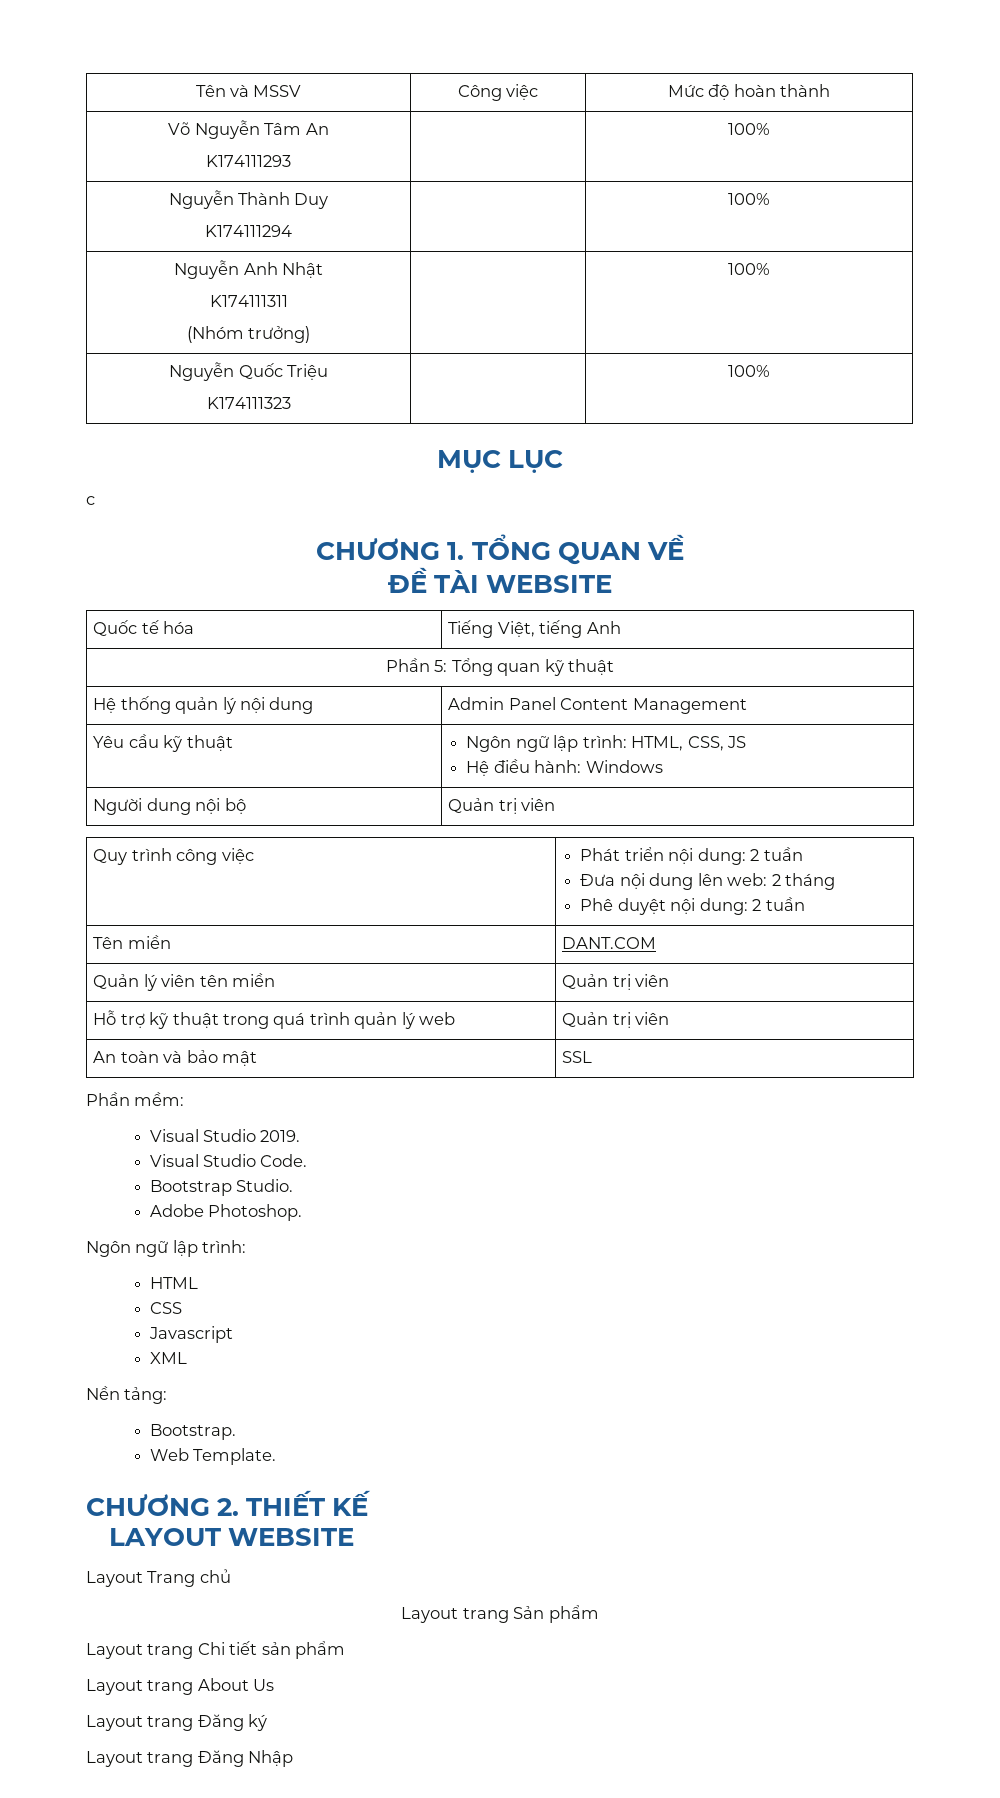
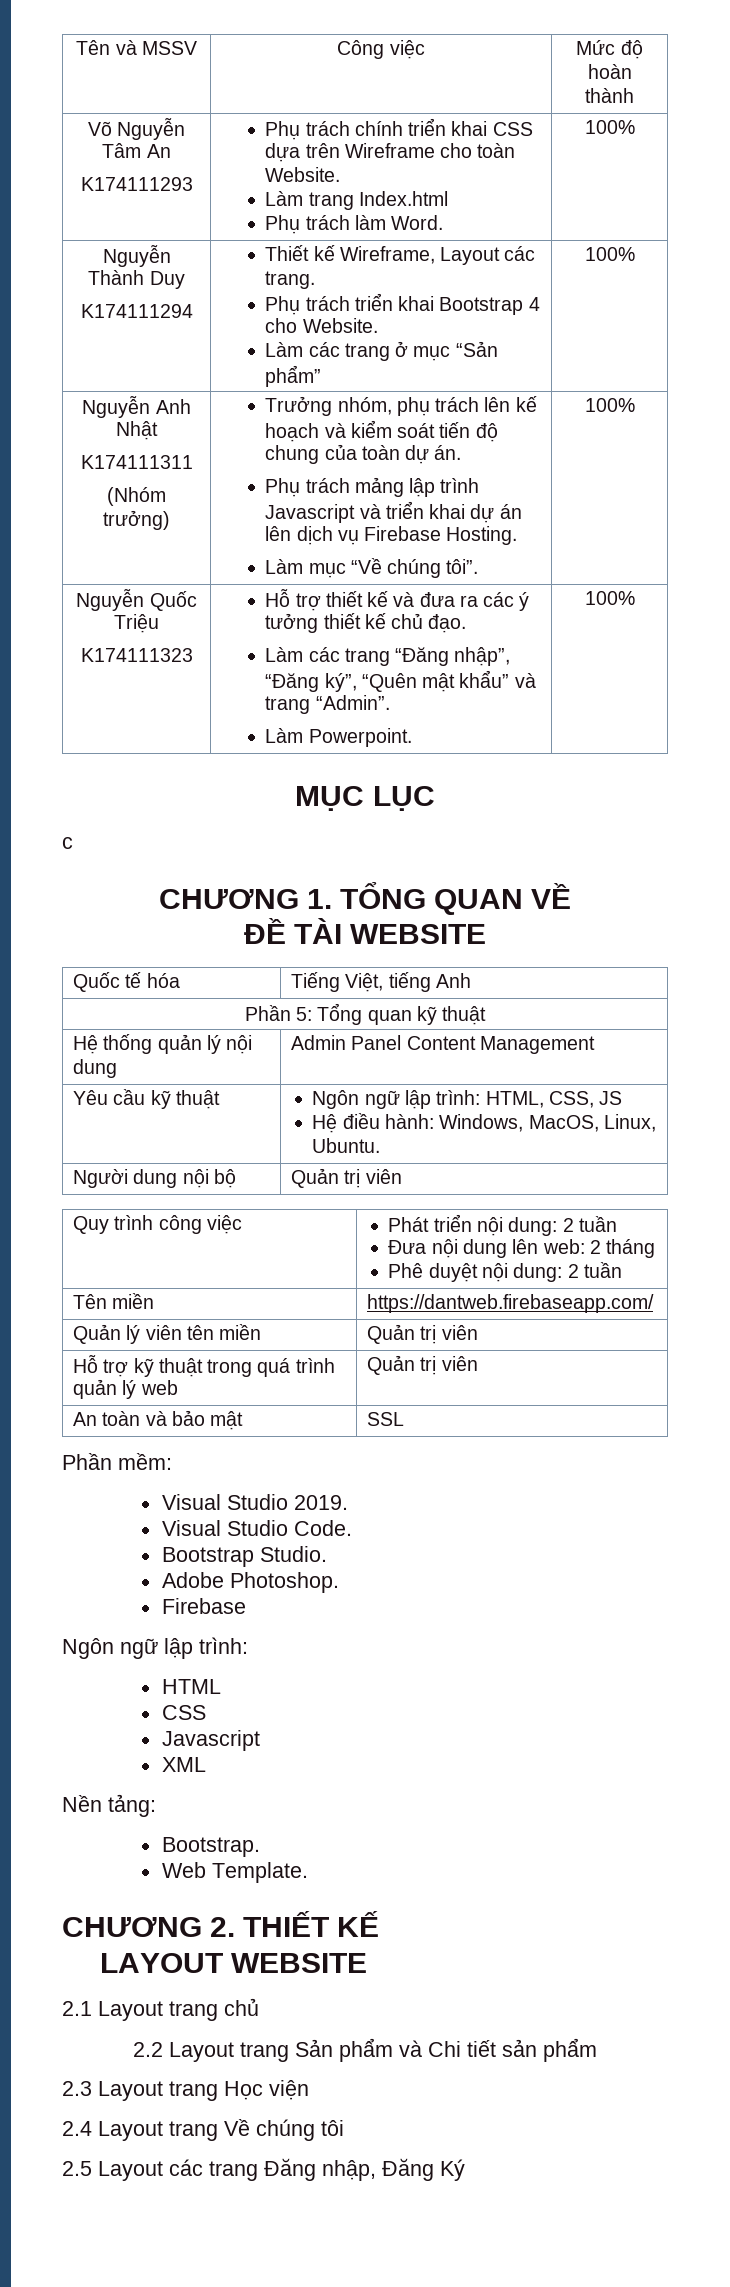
(291, 161) none -> [265,118,533,140] [265,143,516,162] [265,167,341,182] [265,191,448,210] [265,215,444,234] Phụ trách chính triển khai CSS dựa trên Wireframe cho toàn Website. // Làm trang Index.html // Phụ trách làm Word.
(292, 231) none -> [265,245,536,265] [265,271,316,289] [265,293,540,315] [265,318,378,333] [265,341,498,361] [265,365,322,387] Thiết kế Wireframe, Layout các trang. // Phụ trách triển khai Bootstrap 4 cho Website. // Làm các trang ở mục “Sản phẩm”
(311, 334) none -> [265,396,537,416] [265,420,498,442] [265,444,462,464] [265,477,480,497] [265,501,522,523] [265,526,518,545] [265,558,479,578] Trưởng nhóm, phụ trách lên kế hoạch và kiểm soát tiến độ chung của toàn dự án. // Phụ trách mảng lập trình Javascript và triển khai dự án lên dịch vụ Firebase Hosting. // Làm mục “Về chúng tôi”.
(291, 403) none -> [265,589,530,611] [265,613,467,633] [265,647,511,666] [265,670,536,692] [265,695,390,714] [265,728,412,747] Hỗ trợ thiết kế và đưa ra các ý tưởng thiết kế chủ đạo. // Làm các trang “Đăng nhập”, “Đăng ký”, “Quên mật khẩu” và trang “Admin”. // Làm Powerpoint.
[585,760,663,773] Windows -> [439,1114,656,1132] [312,1138,381,1153] Windows, MacOS, Linux, Ubuntu.
[562,937,657,949] DANT.COM -> [367,1294,655,1313] https://dantweb.firebaseapp.com/
(303, 1212) none -> [161,1598,246,1614] // Firebase
[86,1571,196,1587] Layout Trang -> [62,2001,218,2021] 2.1 Layout trang
(231, 1576) none -> [133,2042,163,2057] 2.2
[86,1643,194,1659] // Layout trang -> [399,2040,422,2057] và
[86,1678,275,1695] [86,1714,268,1731] [86,1750,294,1767] Layout trang About Us // Layout trang Đăng ký // Layout trang Đăng Nhập -> [62,2080,309,2101] [62,2119,344,2141] [62,2158,465,2181] 2.3 Layout trang Học viện // 2.4 Layout trang Về chúng tôi // 2.5 Layout các trang Đăng nhập, Đăng Ký

